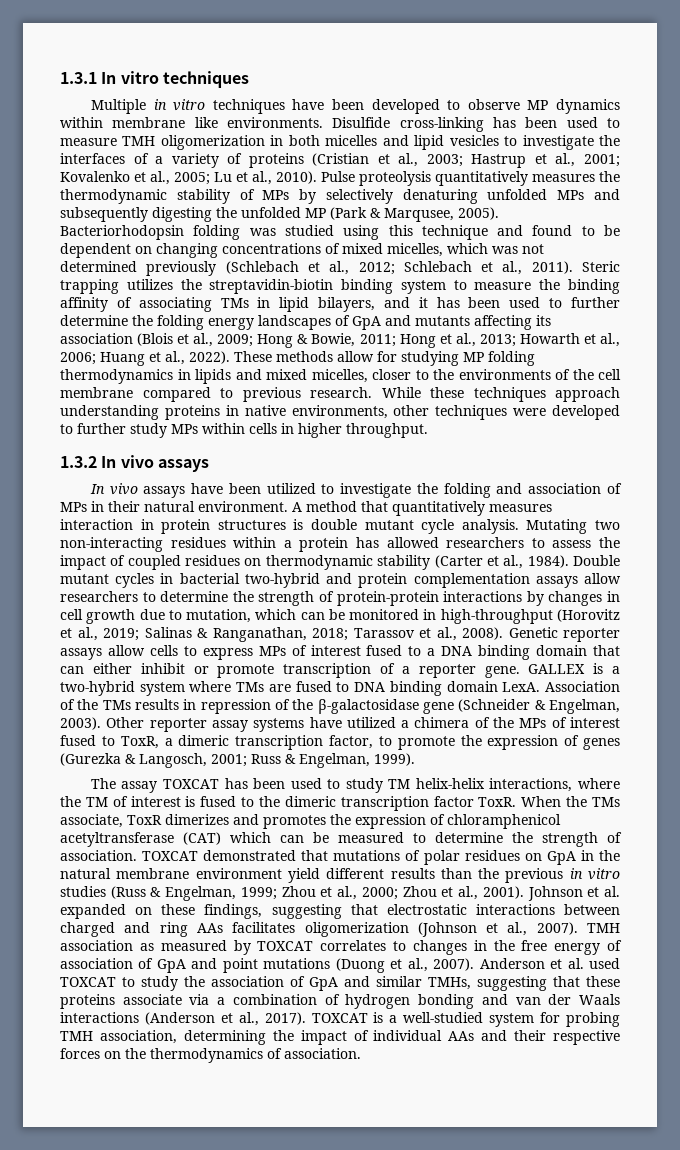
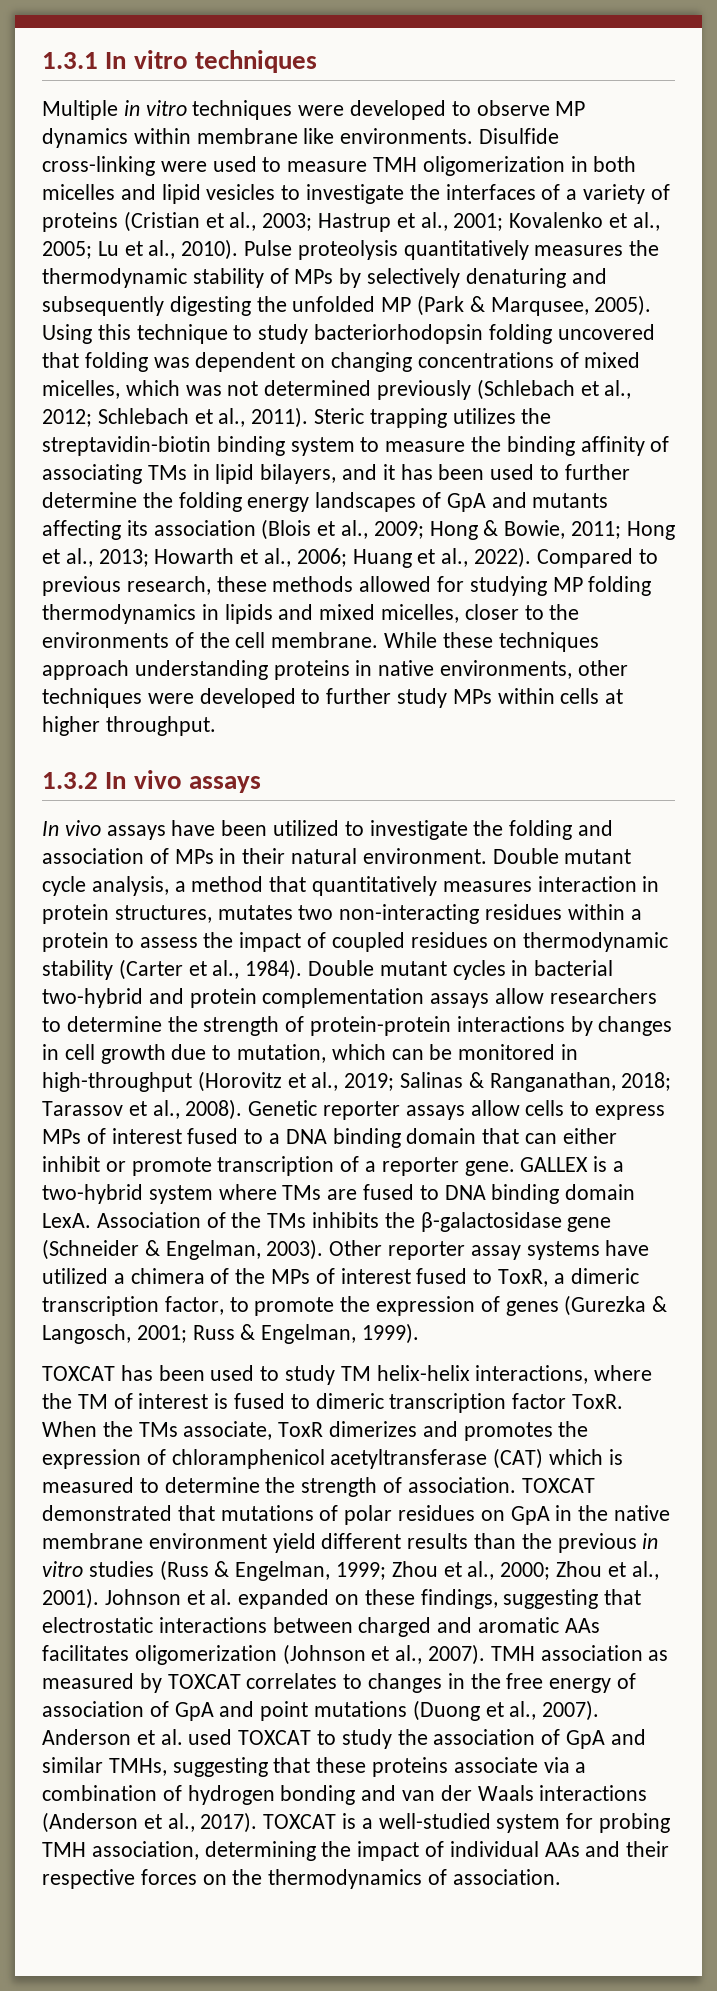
[292,99,364,110] have been -> [298,105,345,116] were
[492,117,558,128] has been -> [160,161,207,172] were
[487,189,585,200] unfolded MPs -> (566, 278) none
[60,225,620,240] Bacteriorhodopsin folding was studied using this technique and found to be -> [42,324,655,344] [42,352,190,372] Using this technique to study bacteriorhodopsin folding uncovered that folding was
[234,351,374,362] These methods allow -> [536,548,658,568] [42,576,432,596] Compared to previous research, these methods allowed
[60,387,372,402] membrane compared to previous research. -> [271,632,379,648] membrane.
[281,423,294,434] in -> [605,689,624,704] at
[292,502,302,512] A -> [492,848,632,864] [42,876,186,896] Double mutant cycle analysis, a
[217,519,588,534] structures is double mutant cycle analysis. Mutating -> [114,905,293,923] structures, mutates
[356,537,525,548] has allowed researchers -> (109, 942) none
[135,699,290,714] results in repression of -> [312,1212,380,1228] inhibits
[90,778,158,793] The assay -> (420, 1333) none
[259,796,280,807] the -> (310, 1401) none
[280,832,329,843] can be -> [608,1449,623,1465] is
[60,868,111,879] natural -> [614,1505,671,1521] native
[159,922,188,937] ring -> [478,1617,560,1633] aromatic

